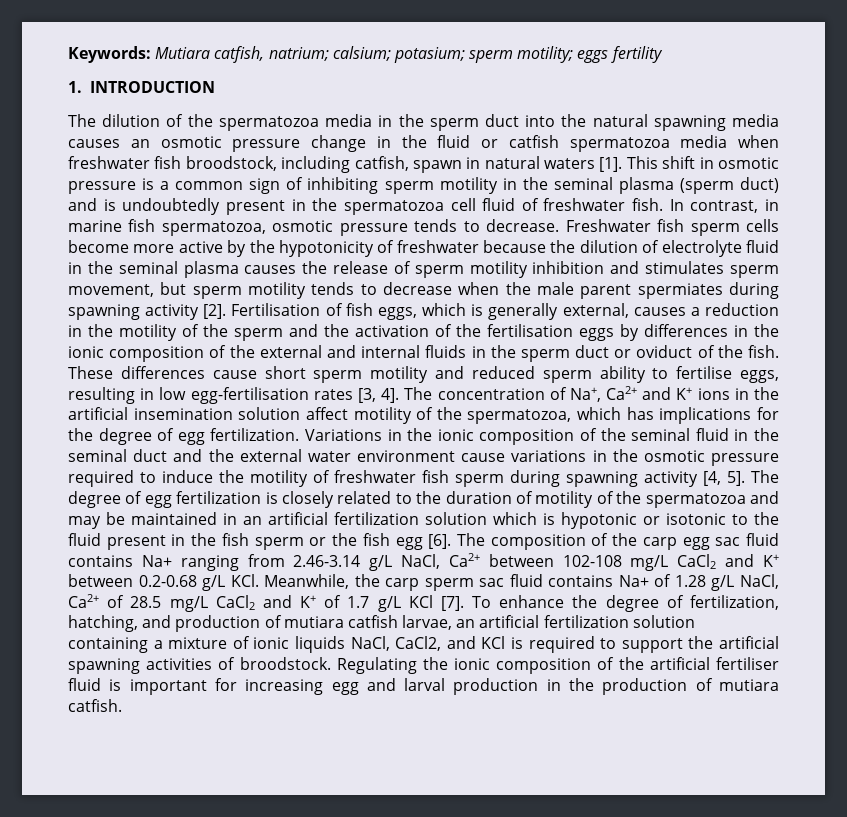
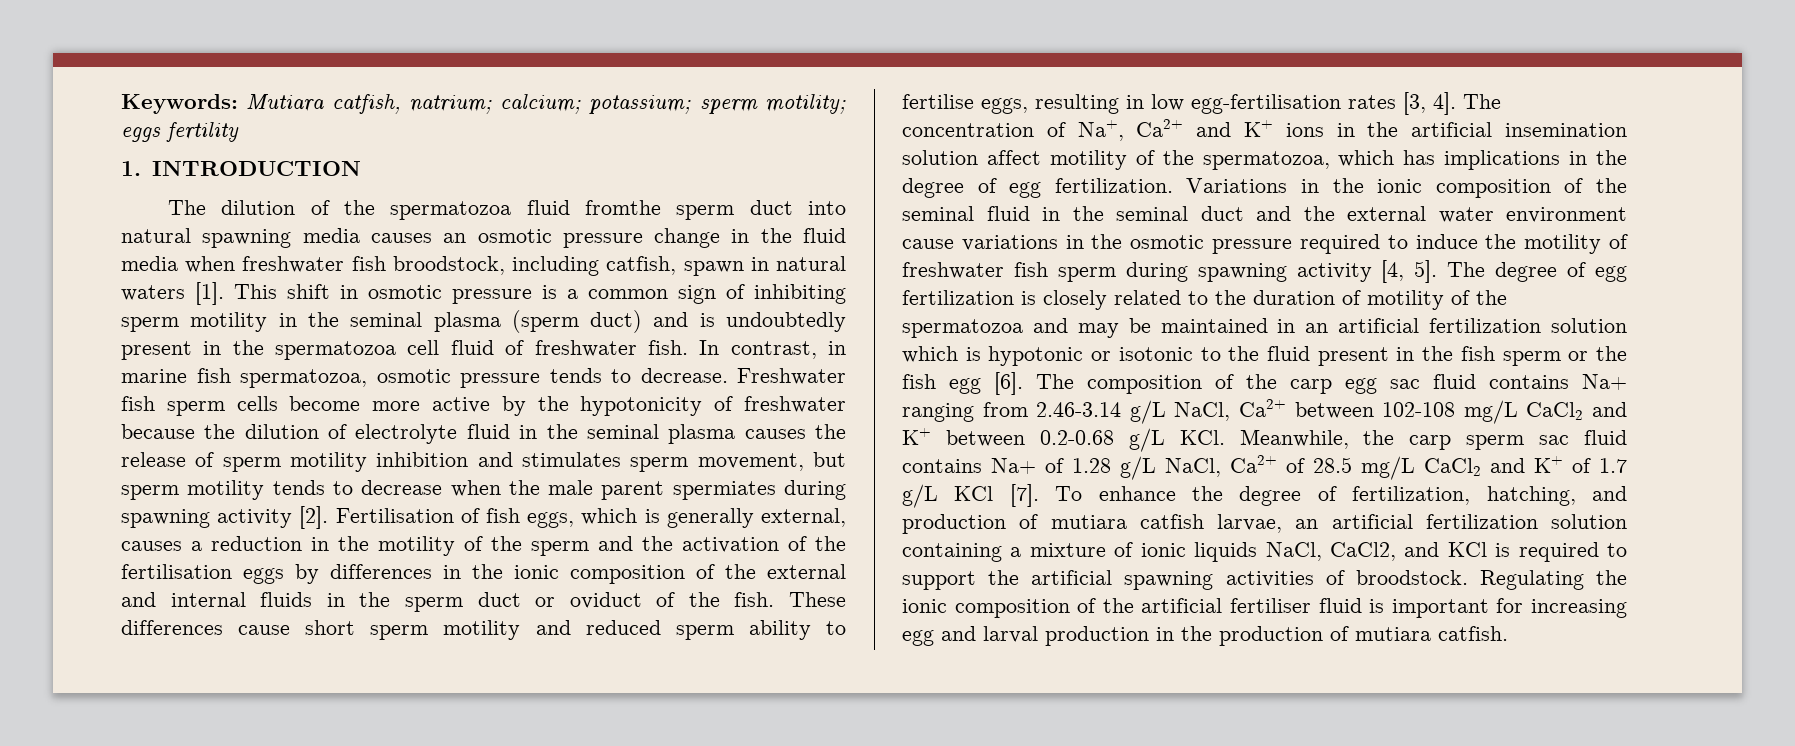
[332,46,465,63] calsium; potasium; -> [500,94,692,114] calcium; potassium;
[325,114,424,127] media in the -> [526,200,661,215] fluid fromthe
[561,114,587,127] the -> (847, 208) none
[481,135,670,152] or catfish spermatozoa -> (846, 235) none
[756,407,779,420] for -> [1569,151,1588,165] in

